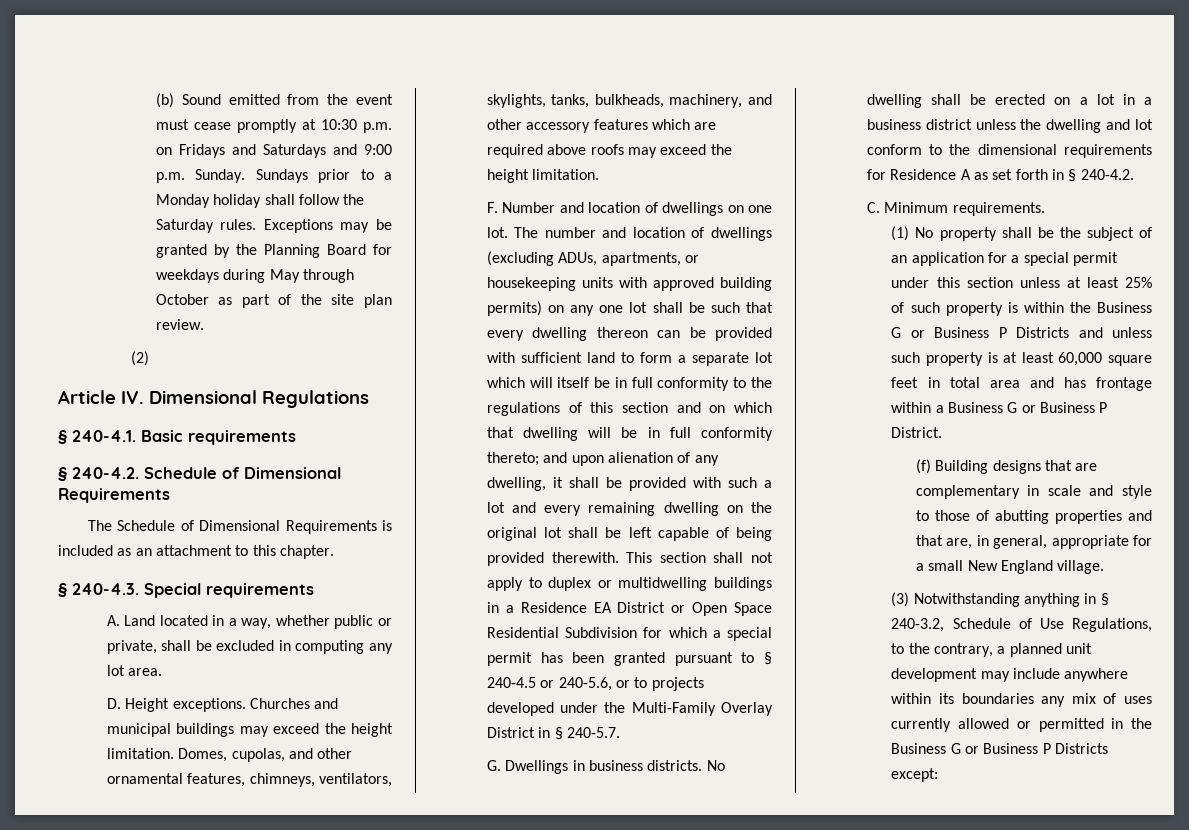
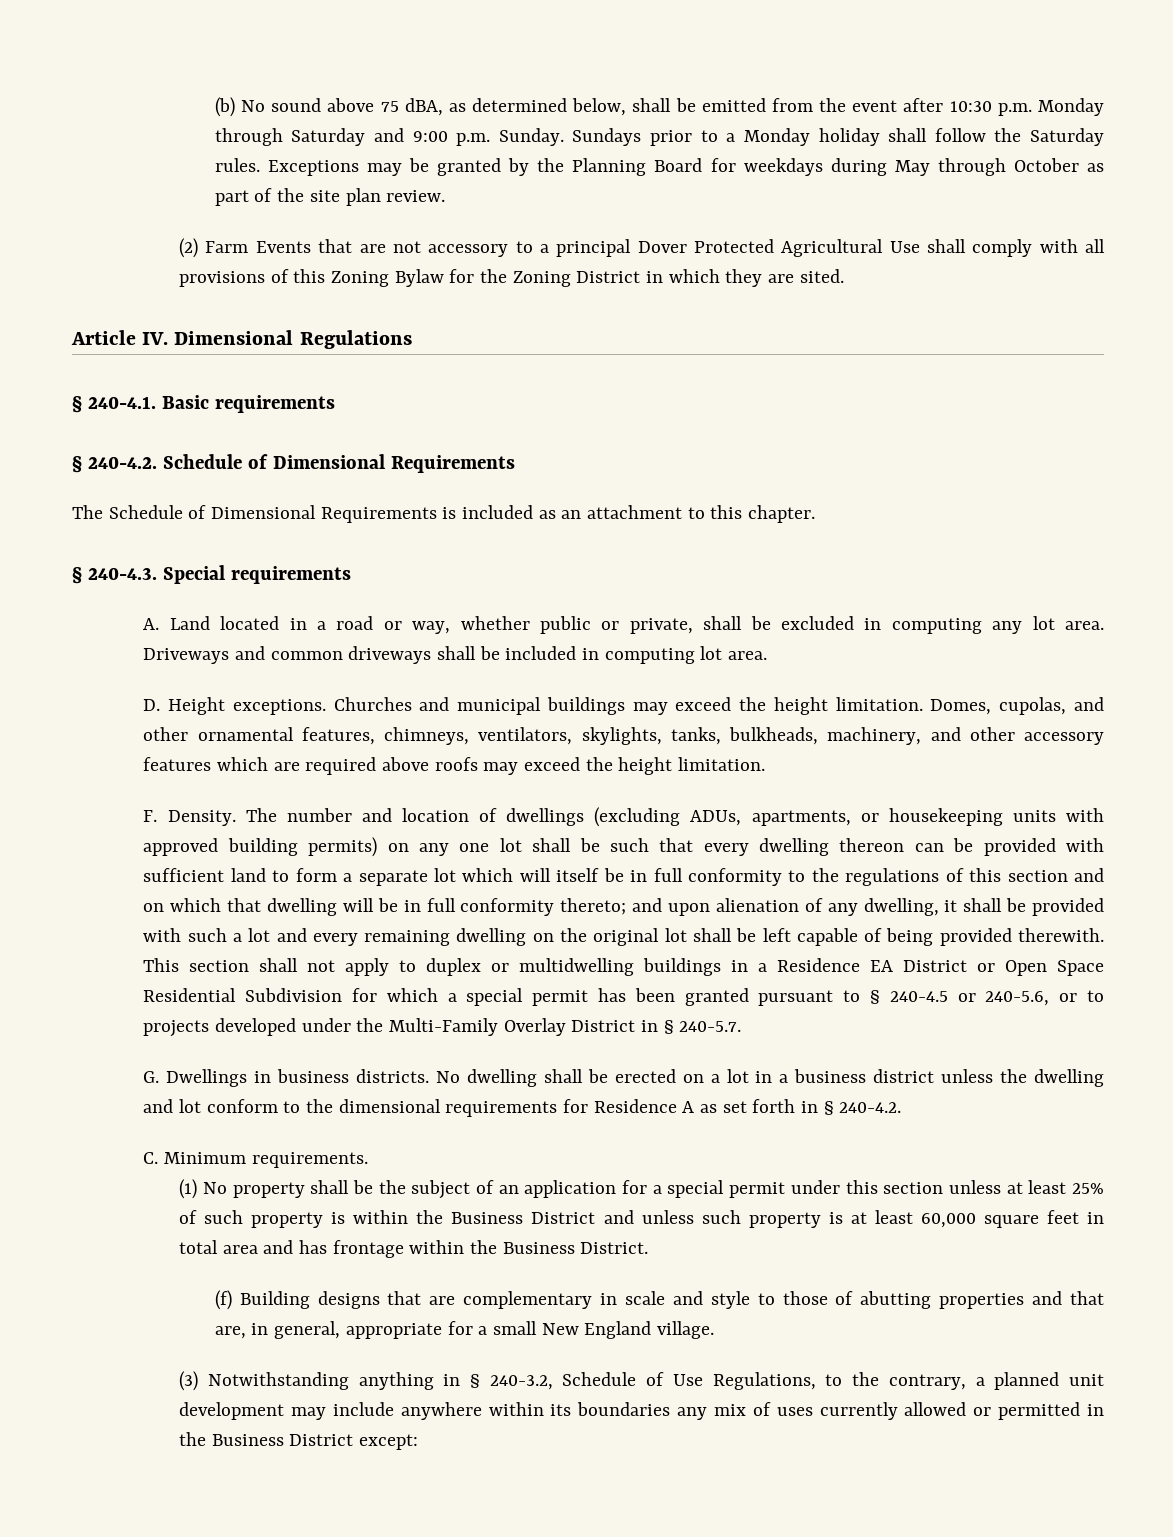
[181,94,393,105] [155,119,392,133] [155,144,326,158] Sound emitted from the event must cease promptly at 10:30 p.m. on Fridays and Saturdays -> [240,98,1104,116] [214,128,366,146] No sound above 75 dBA, as determined below, shall be emitted from the event after 10:30 p.m. Monday through Saturday
(150, 358) none -> [205,239,1106,257] [179,269,844,287] Farm Events that are not accessory to a principal Dover Protected Agricultural Use shall comply with all provisions of this Zoning Bylaw for the Zoning District in which they are sited.
(237, 622) none -> [336,616,402,630] road or
(163, 672) none -> [143,646,768,664] Driveways and common driveways shall be included in computing lot area.
[502,202,772,216] [486,227,508,238] Number and location of dwellings on one lot. -> [167,810,236,826] Density.
[891,327,1070,338] G or Business P Districts -> [531,1212,596,1224] District
[935,402,1108,413] a Business G or Business P -> [470,1240,575,1254] the Business
[950,743,1109,754] G or Business P Districts -> [289,1434,354,1446] District

